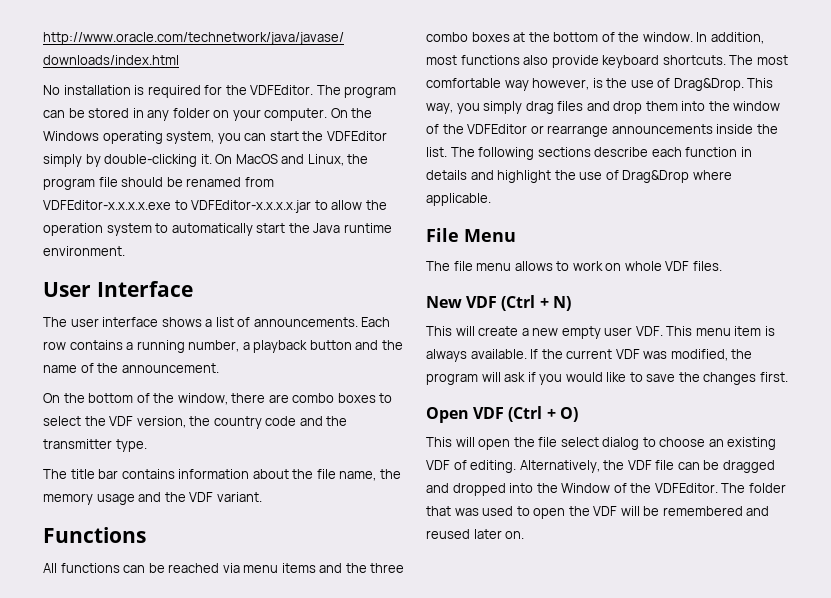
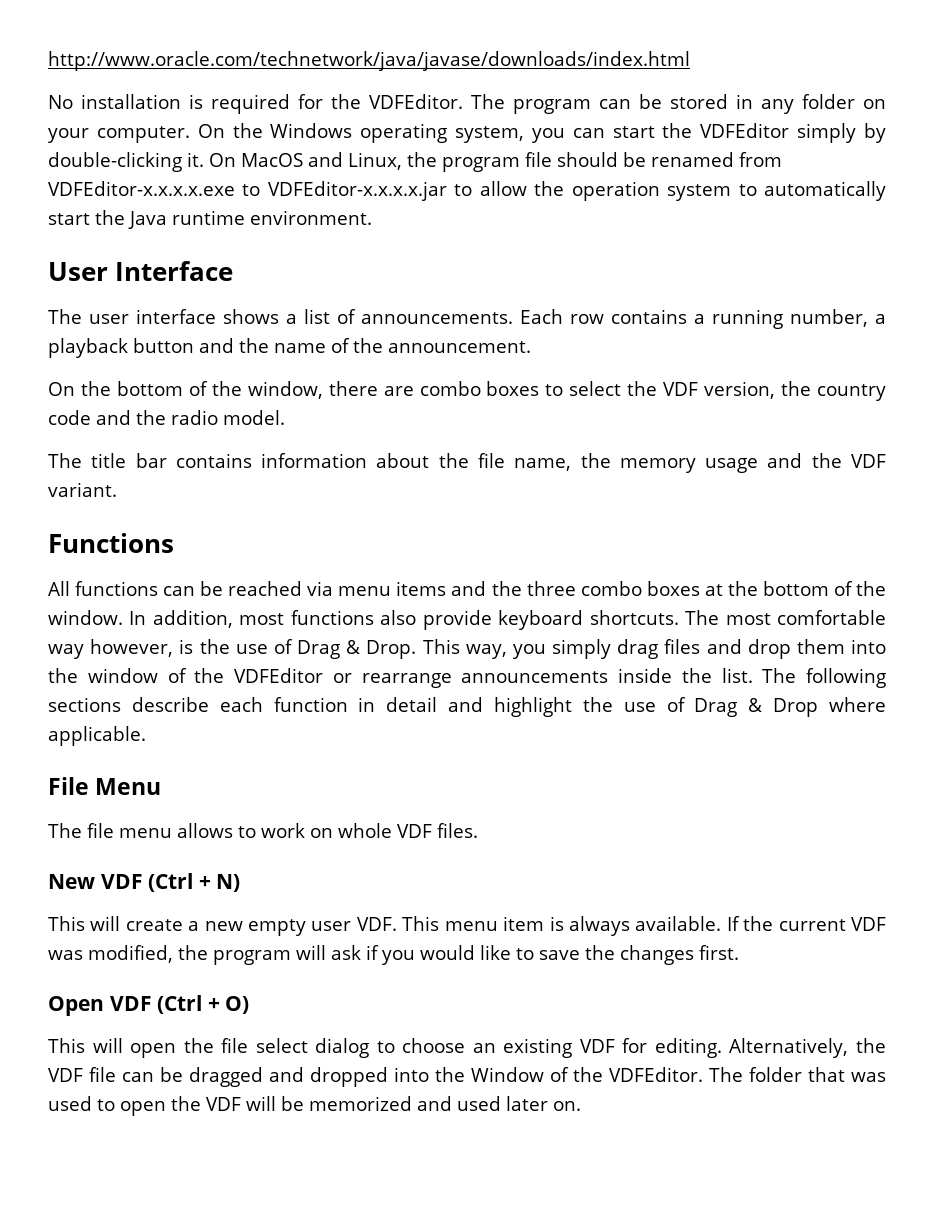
[43,439,147,452] transmitter type. -> [171,410,285,425] radio model.
[673,78,744,91] Drag&Drop. -> [297,640,417,659] Drag & Drop.
[426,170,467,180] details -> [386,697,438,712] detail
[622,170,690,183] Drag&Drop -> [694,698,819,717] Drag & Drop
[453,460,467,470] of -> [622,1038,648,1053] for
[662,506,770,516] [426,529,470,539] remembered and reused -> [309,1096,501,1111] memorized and used

